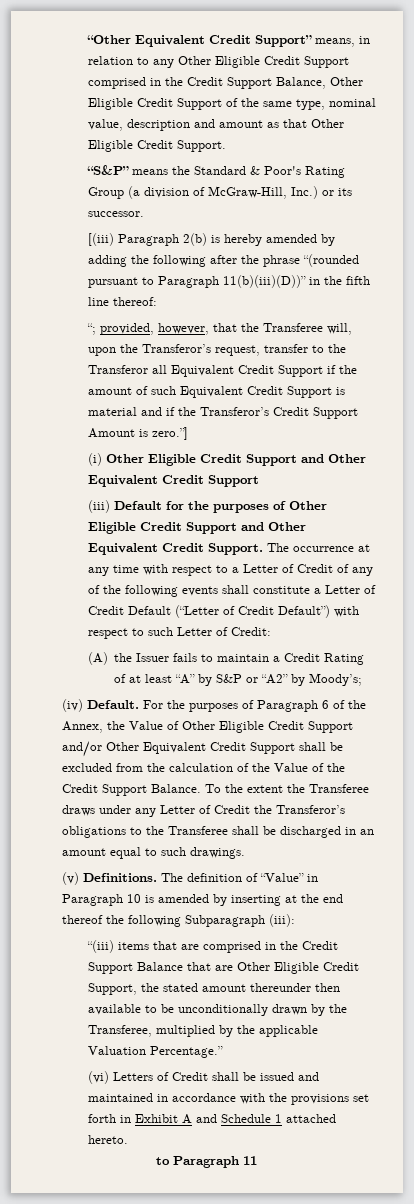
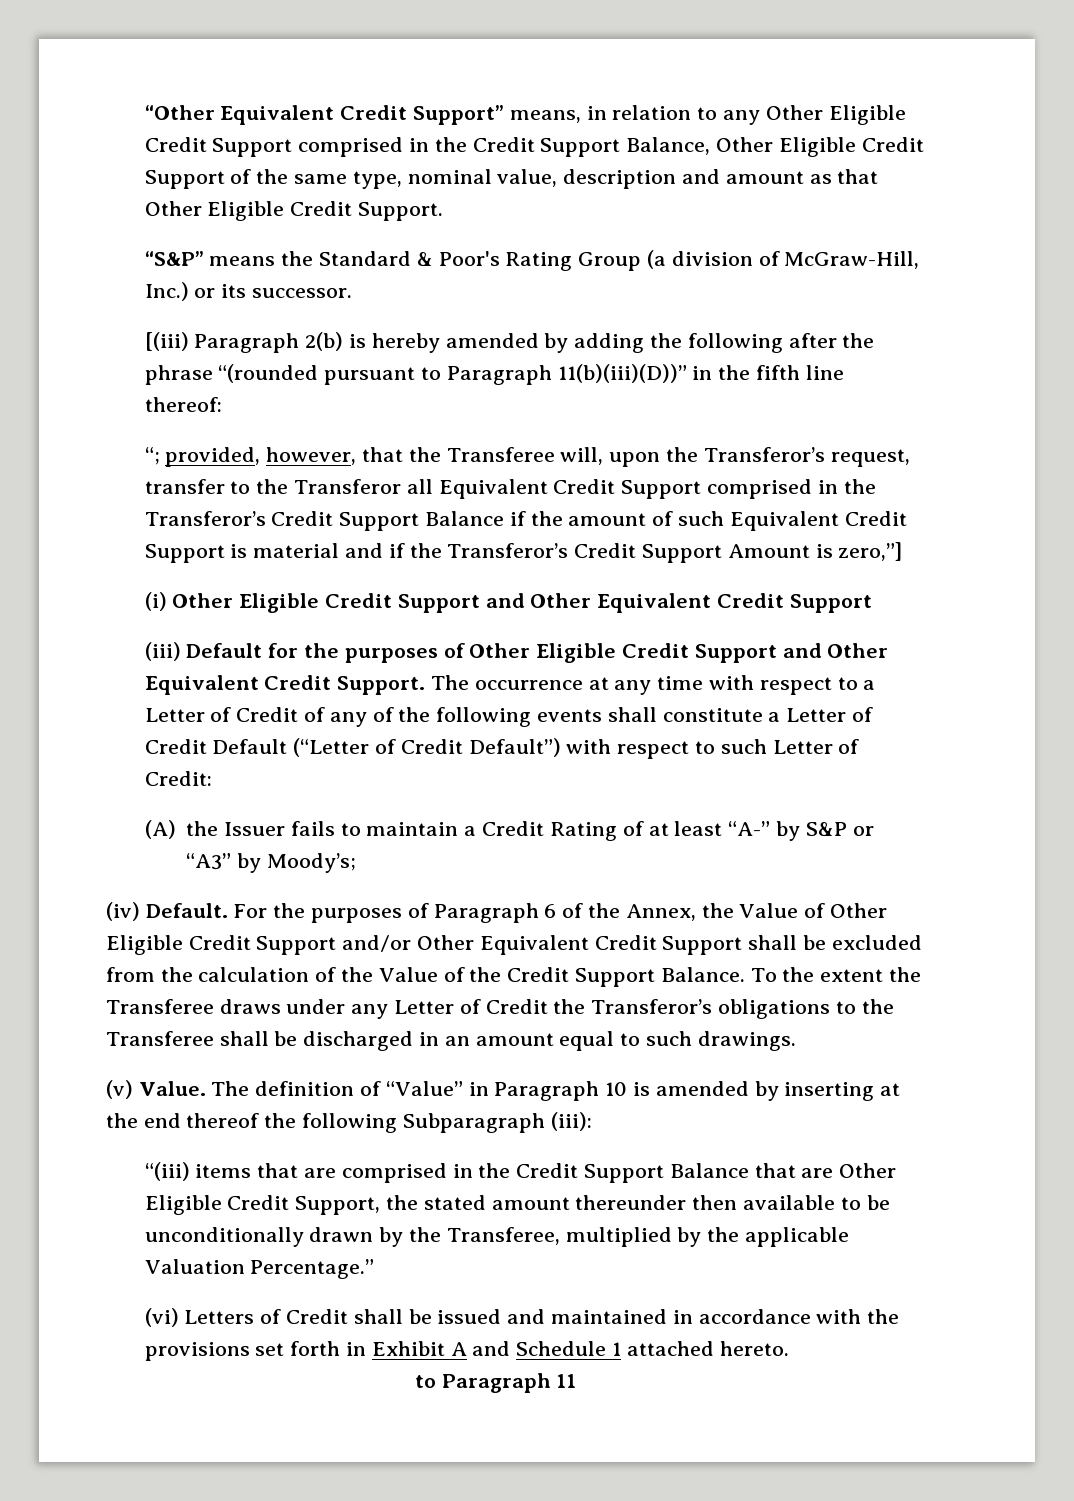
(323, 371) none -> [706,479,876,499] [144,511,504,531] comprised in the Transferor’s Credit Support Balance
[151,427,188,440] zero.”] -> [838,542,903,561] zero,”]
[175,674,196,684] “A” -> [728,821,771,836] “A-”
[261,674,289,684] “A2” -> [186,853,232,870] “A3”
[83,873,158,882] Definitions. -> [138,1081,206,1096] Value.

